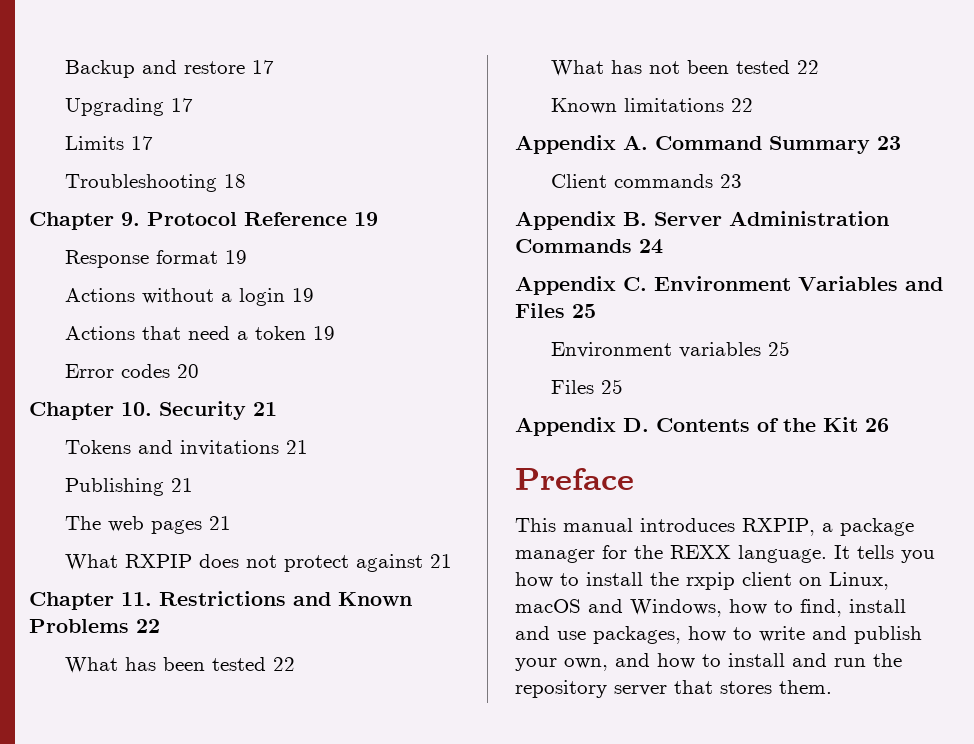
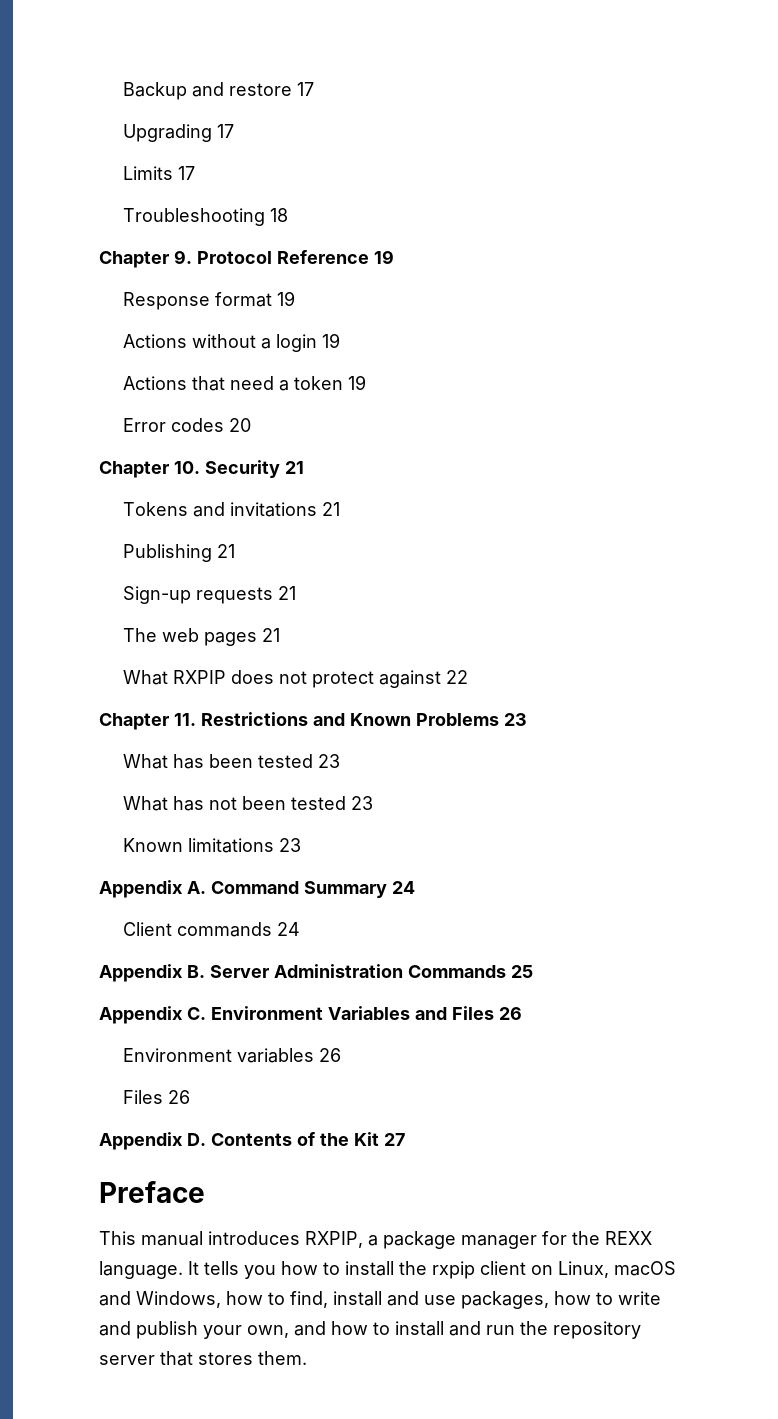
(193, 485) none -> [122,586,296,604] // Sign-up requests 21
[429,554,452,568] 21 -> [445,670,468,684] 22
[136,619,160,633] 22 -> [504,713,527,726] 23
[272,657,295,671] 22 -> [317,754,340,768] 23
[796,60,819,74] 22 -> [350,796,373,810] 23
[730,98,753,112] 22 -> [278,838,301,852] 23
[877,136,901,150] 23 -> [392,881,415,894] 24
[719,174,742,188] 23 -> [276,922,300,936] 24
[639,239,663,254] 24 -> [511,965,533,978] 25
[572,304,596,318] 25 -> [499,1007,522,1020] 26
[767,341,790,356] [550,379,623,394] 25 // Files 25 -> [318,1048,341,1062] [122,1090,190,1104] 26 // Files 26
[865,418,889,432] 26 -> [384,1133,405,1146] 27

